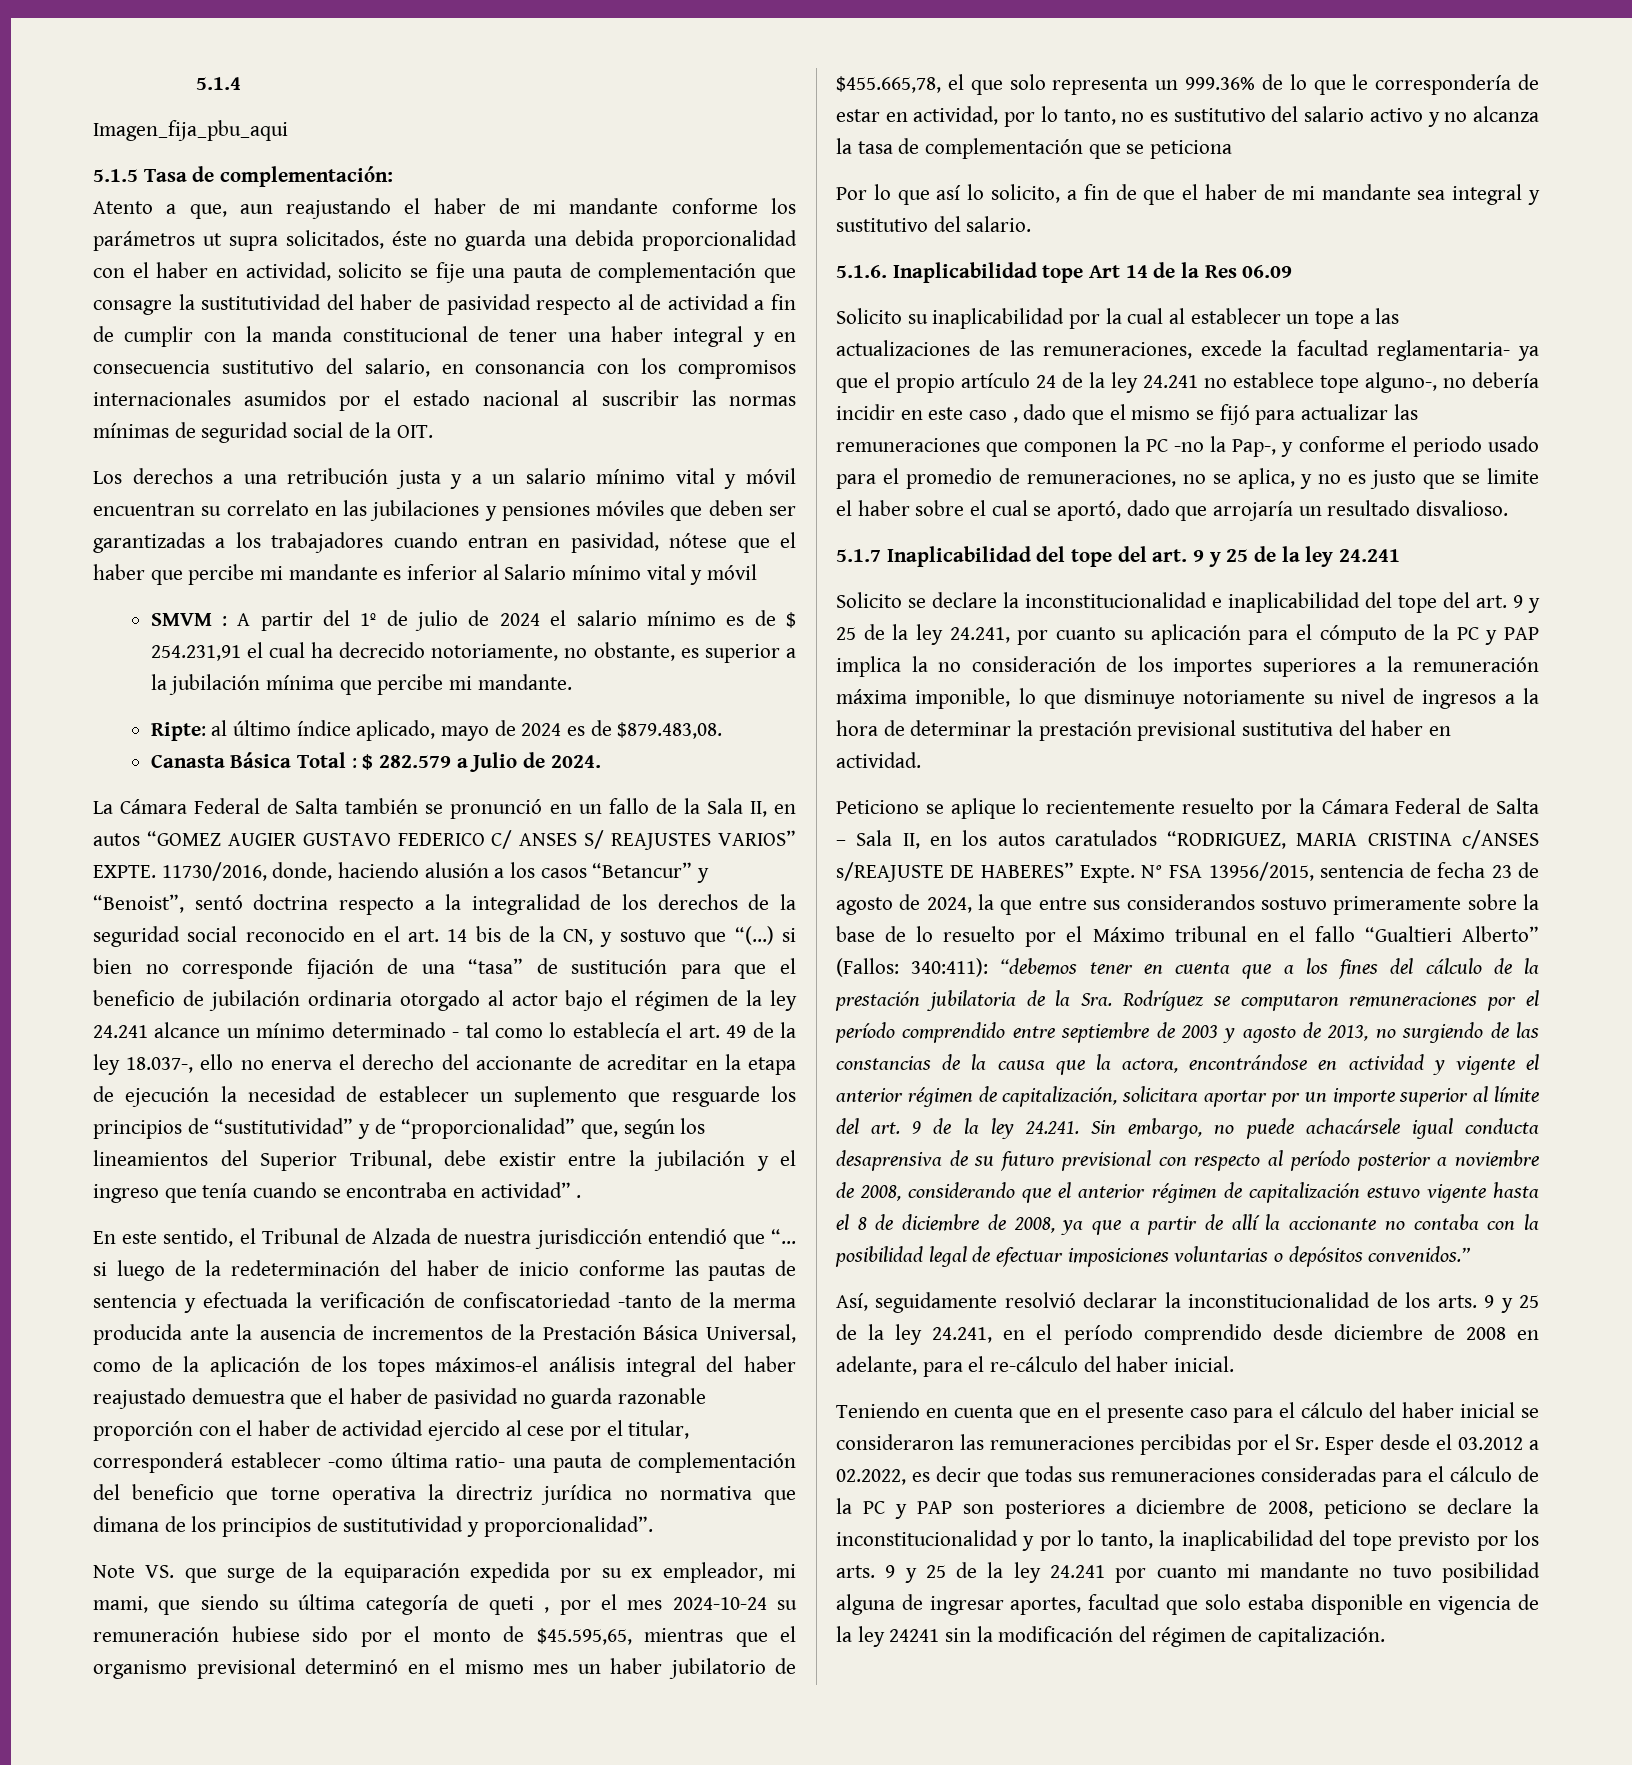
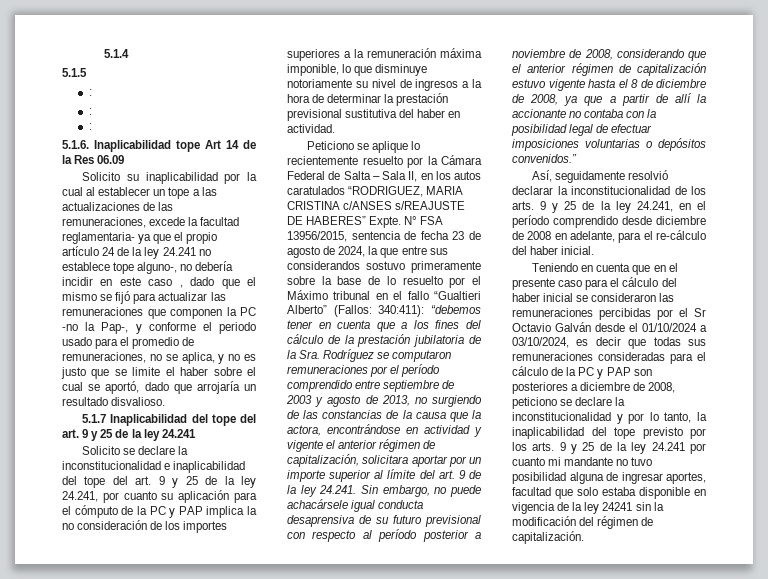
[93,120,288,141] [93,166,394,187] [93,198,796,219] [93,230,798,251] [93,262,797,283] [93,294,797,315] [93,326,797,347] [93,358,796,379] [93,390,796,411] [93,422,434,443] [93,468,797,489] [93,500,796,521] [93,532,796,553] [93,564,758,585] [150,610,796,631] [150,642,796,663] [150,674,572,695] [150,720,723,741] [150,752,601,772] [93,798,796,819] [93,830,797,850] [93,862,710,883] [93,894,796,915] [93,926,796,947] [93,958,796,979] [93,990,797,1011] [93,1022,797,1038] [93,1054,797,1075] [93,1086,796,1107] [93,1118,706,1139] [93,1150,796,1171] [93,1182,582,1203] [93,1228,796,1249] [93,1260,796,1281] [93,1292,797,1313] [93,1324,797,1345] [93,1356,796,1377] [93,1388,707,1409] [93,1420,690,1441] [93,1452,796,1473] [93,1484,796,1505] [93,1516,653,1537] [93,1562,796,1583] [93,1594,797,1615] [93,1626,796,1647] [93,1658,796,1679] [836,74,1539,95] [836,106,1539,127] [836,138,1233,159] [836,184,1540,205] [836,216,1032,232] Imagen_fija_pbu_aqui // 5.1.5 Tasa de complementación: // Atento a que, aun reajustando el haber de mi mandante conforme los parámetros ut supra solicitados, éste no guarda una debida proporcionalidad con el haber en actividad, solicito se fije una pauta de complementación que consagre la sustitutividad del haber de pasividad respecto al de actividad a fin de cumplir con la manda constitucional de tener una haber integral y en consecuencia sustitutivo del salario, en consonancia con los compromisos internacionales asumidos por el estado nacional al suscribir las normas mínimas de seguridad social de la OIT. // Los derechos a una retribución justa y a un salario mínimo vital y móvil encuentran su correlato en las jubilaciones y pensiones móviles que deben ser garantizadas a los trabajadores cuando entran en pasividad, nótese que el haber que percibe mi mandante es inferior al Salario mínimo vital y móvil // SMVM : A partir del 1º de julio de 2024 el salario mínimo es de $ 254.231,91 el cual ha decrecido notoriamente, no obstante, es superior a la jubilación mínima que percibe mi mandante. // Ripte: al último índice aplicado, mayo de 2024 es de $879.483,08. // Canasta Básica Total : $ 282.579 a Julio de 2024. // La Cámara Federal de Salta también se pronunció en un fallo de la Sala II, en autos “GOMEZ AUGIER GUSTAVO FEDERICO C/ ANSES S/ REAJUSTES VARIOS” EXPTE. 11730/2016, donde, haciendo alusión a los casos “Betancur” y “Benoist”, sentó doctrina respecto a la integralidad de los derechos de la seguridad social reconocido en el art. 14 bis de la CN, y sostuvo que “(…) si bien no corresponde fijación de una “tasa” de sustitución para que el beneficio de jubilación ordinaria otorgado al actor bajo el régimen de la ley 24.241 alcance un mínimo determinado - tal como lo establecía el art. 49 de la ley 18.037-, ello no enerva el derecho del accionante de acreditar en la etapa de ejecución la necesidad de establecer un suplemento que resguarde los principios de “sustitutividad” y de “proporcionalidad” que, según los lineamientos del Superior Tribunal, debe existir entre la jubilación y el ingreso que tenía cuando se encontraba en actividad” . // En este sentido, el Tribunal de Alzada de nuestra jurisdicción entendió que “… si luego de la redeterminación del haber de inicio conforme las pautas de sentencia y efectuada la verificación de confiscatoriedad -tanto de la merma producida ante la ausencia de incrementos de la Prestación Básica Universal, como de la aplicación de los topes máximos-el análisis integral del haber reajustado demuestra que el haber de pasividad no guarda razonable proporción con el haber de actividad ejercido al cese por el titular, corresponderá establecer -como última ratio- una pauta de complementación del beneficio que torne operativa la directriz jurídica no normativa que dimana de los principios de sustitutividad y proporcionalidad”. // Note VS. que surge de la equiparación expedida por su ex empleador, mi mami, que siendo su última categoría de queti , por el mes 2024-10-24 su remuneración hubiese sido por el monto de $45.595,65, mientras que el organismo previsional determinó en el mismo mes un haber jubilatorio de $455.665,78, el que solo representa un 999.36% de lo que le correspondería de estar en actividad, por lo tanto, no es sustitutivo del salario activo y no alcanza la tasa de complementación que se peticiona // Por lo que así lo solicito, a fin de que el haber de mi mandante sea integral y sustitutivo del salario. -> [62,68,87,77] [88,89,92,96] [88,108,92,115] [88,123,92,130] 5.1.5 // : // : // :
[1295,1434,1539,1455] [836,1469,906,1485] Sr. Esper desde el 03.2012 a 02.2022, -> [694,308,706,317] [512,322,707,332] [512,337,569,348] Sr Octavio Galván desde el 01/10/2024 a 03/10/2024,

